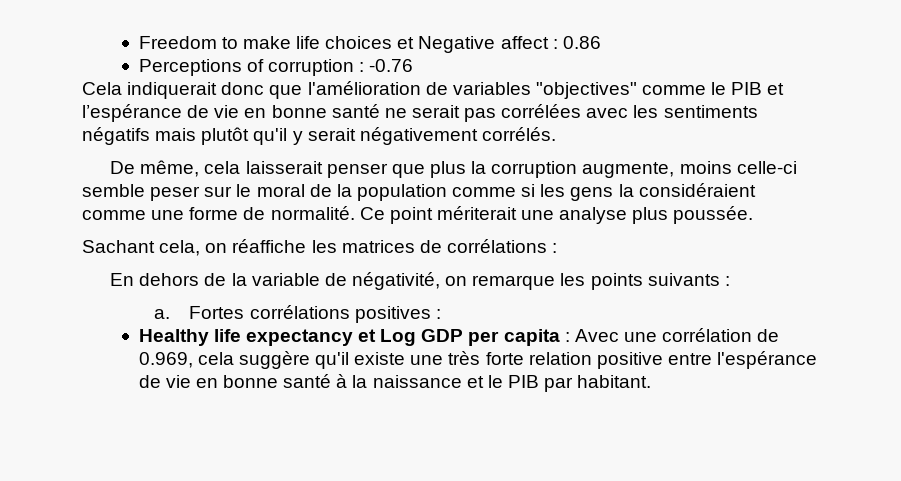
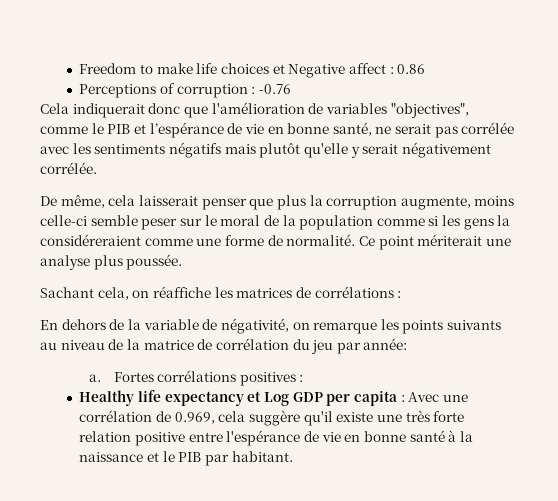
[535,82,637,99] "objectives" -> [390,103,469,118] "objectives",
[331,104,380,118] santé -> [332,122,372,136] santé,
[501,104,582,118] corrélées -> [461,122,515,134] corrélée
[253,128,288,145] qu'il -> [303,143,348,158] qu'elle
[481,127,556,141] corrélés. -> [40,162,97,174] corrélée.
[638,183,756,197] considéraient -> [40,234,141,246] considéreraient
[724,276,730,286] : -> [40,338,408,354] au niveau de la matrice de corrélation du jeu par année:

